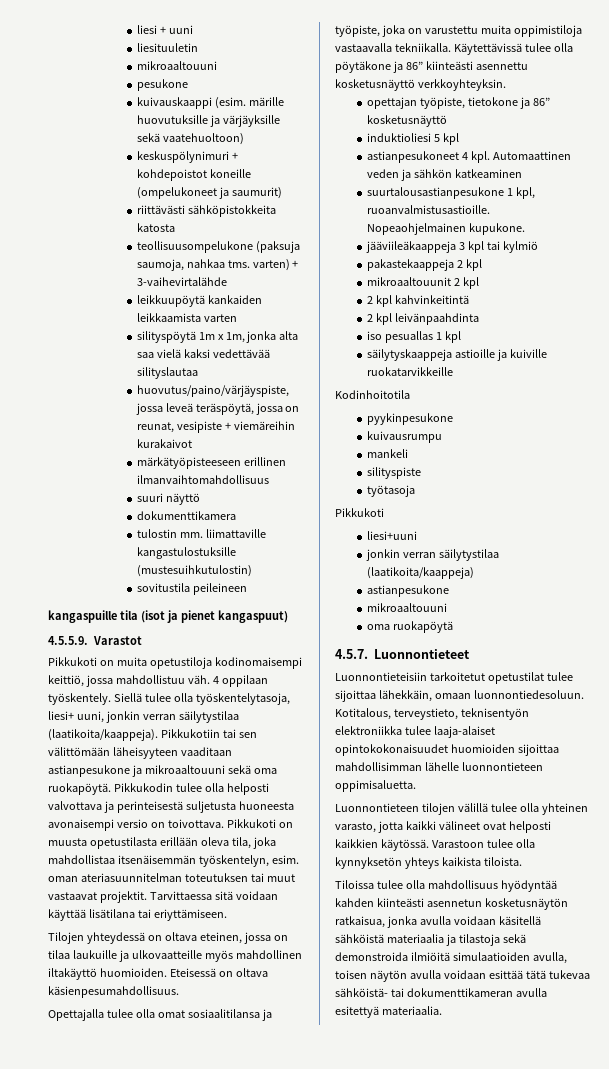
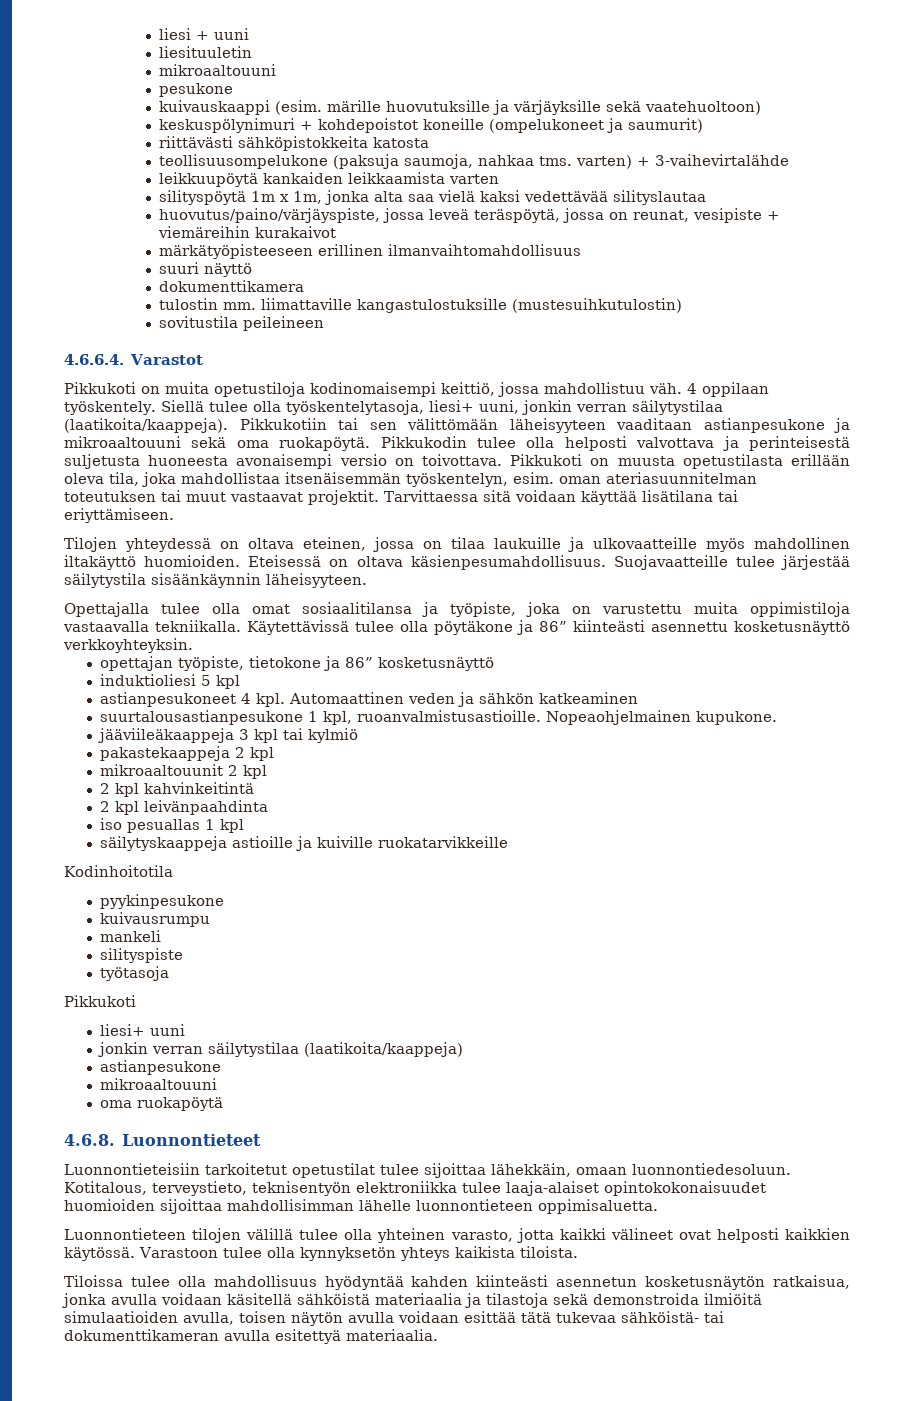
[48,610,288,623] [48,636,88,645] kangaspuille tila (isot ja pienet kangaspuut) // 4.5.5.9. -> [64,354,124,365] 4.6.6.4.
(179, 992) none -> [613,555,850,570] [64,573,367,588] Suojavaatteille tulee järjestää säilytystila sisäänkäynnin läheisyyteen.
[366,531,417,540] liesi+uuni -> [99,1024,185,1036] liesi+ uuni
[335,649,368,659] 4.5.7. -> [64,1134,115,1146] 4.6.8.

